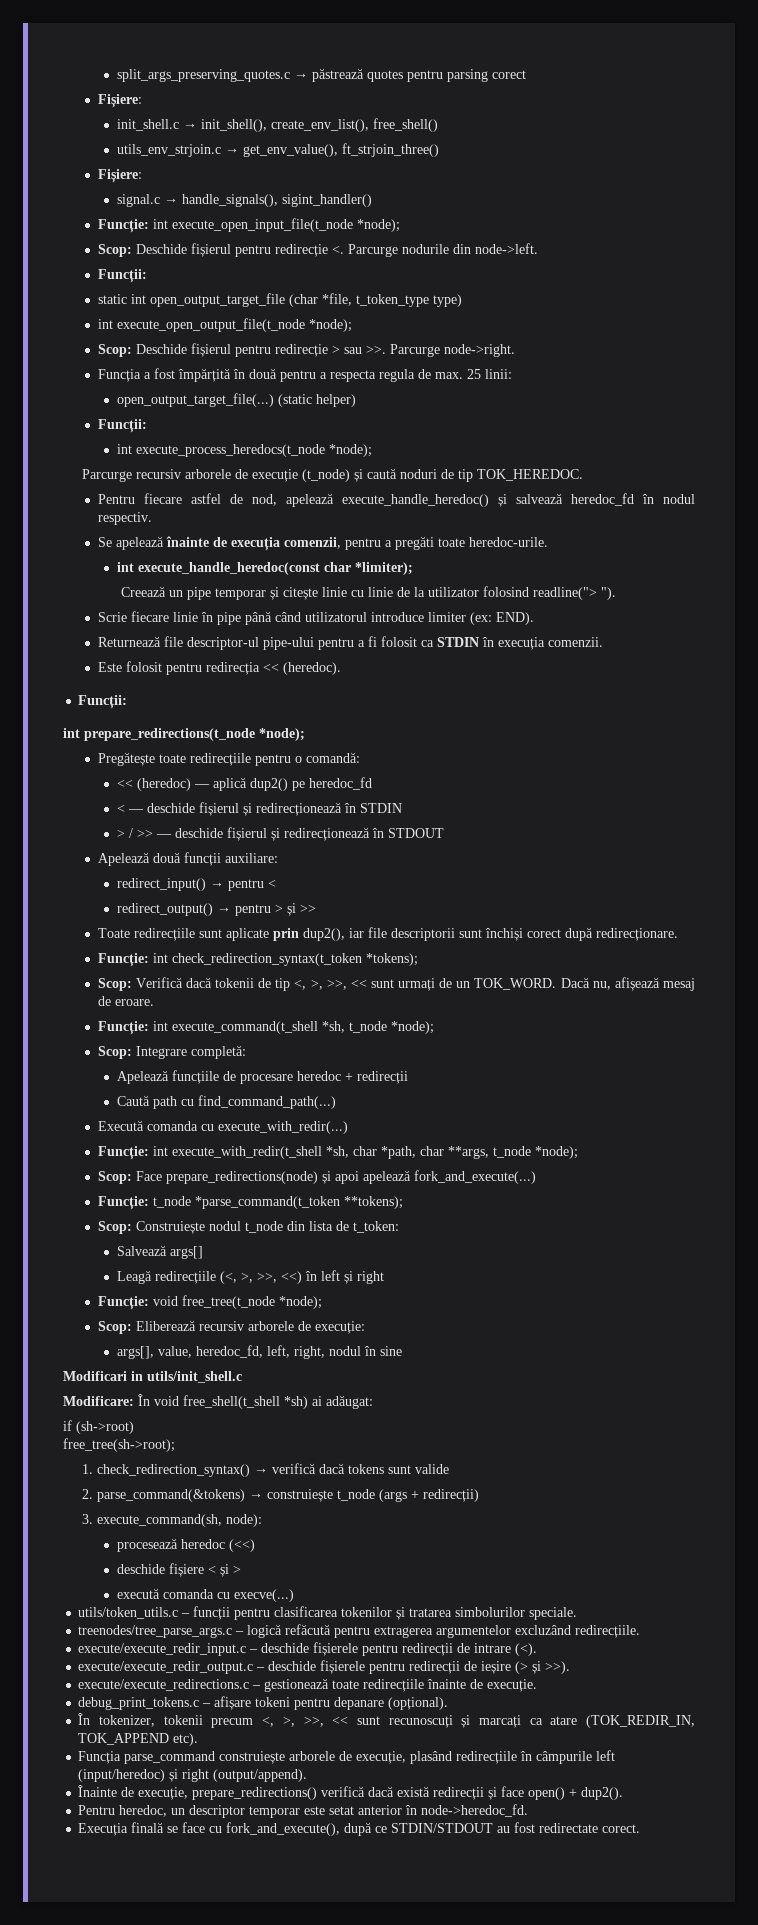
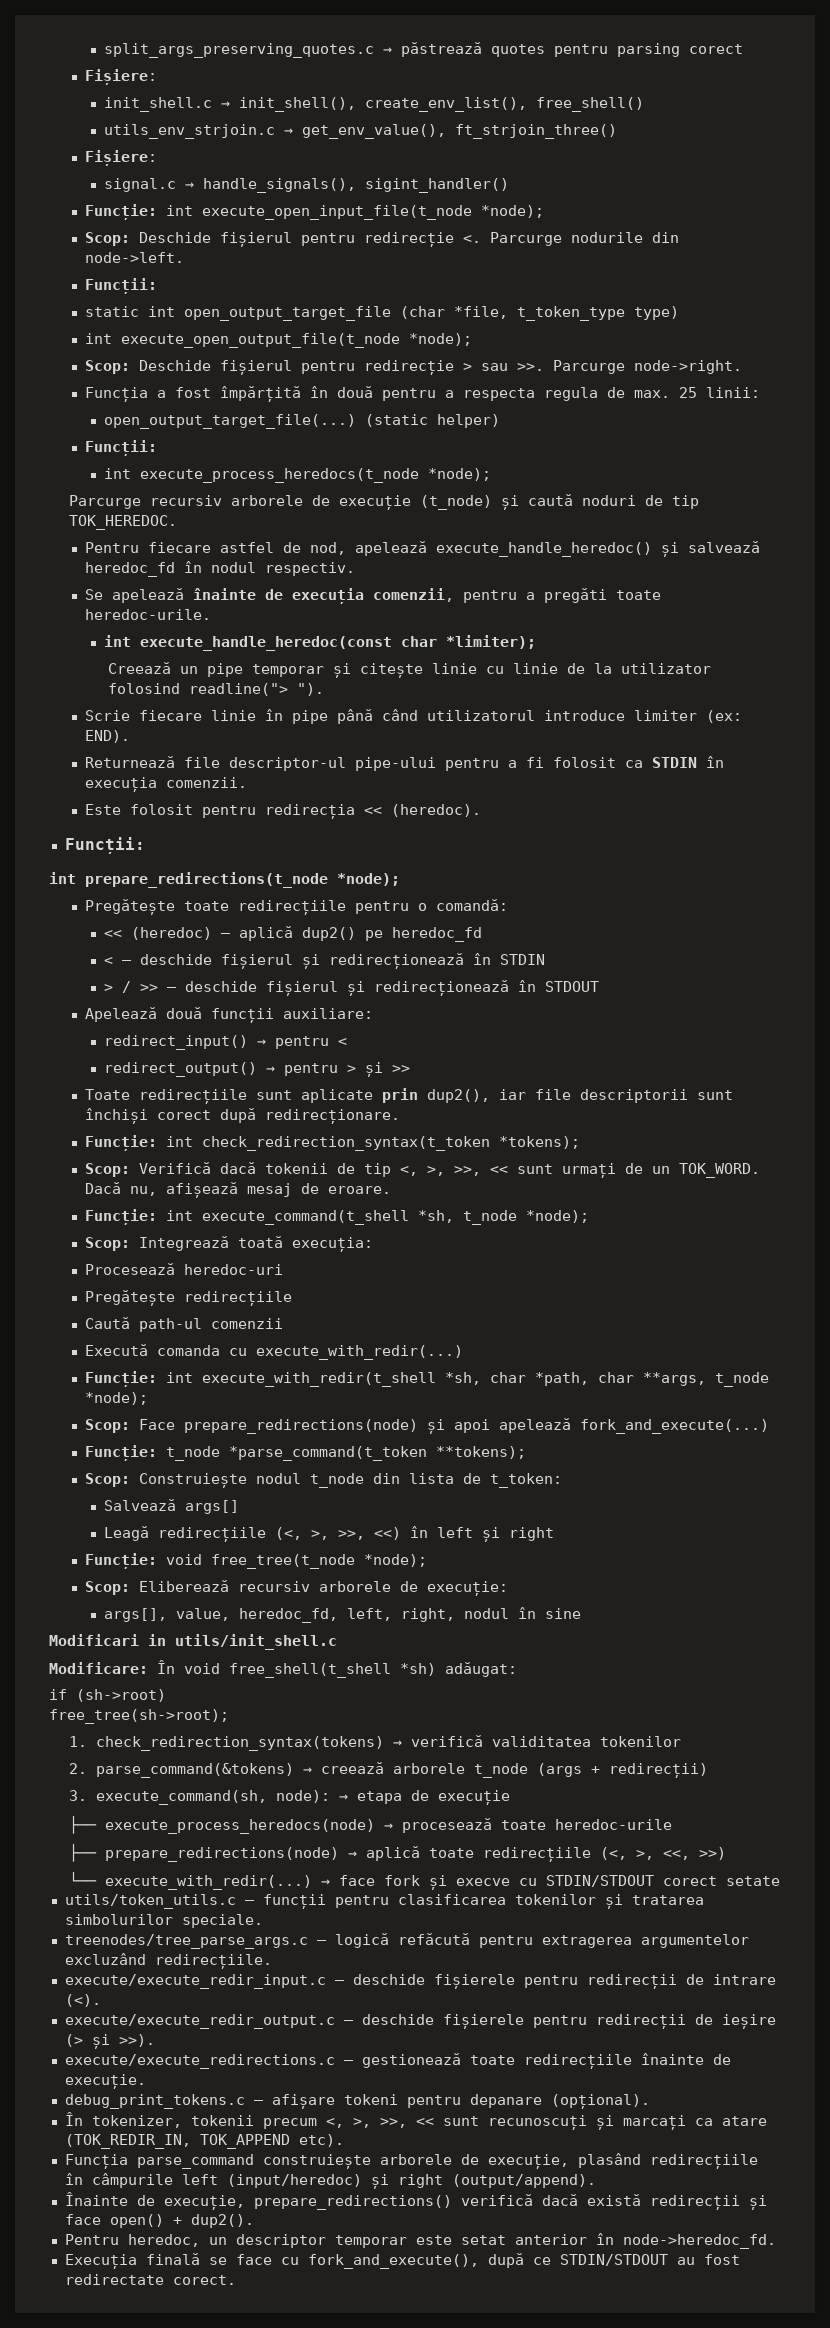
[135,1045,246,1059] [116,1070,408,1084] [116,1095,336,1109] Integrare completă: // Apelează funcțiile de procesare heredoc + redirecții // Caută path cu find_command_path(...) -> [138,1236,373,1252] [84,1263,283,1275] [84,1290,292,1306] [84,1317,283,1332] Integrează toată execuția: // Procesează heredoc-uri // Pregătește redirecțiile // Caută path-ul comenzii
[312,1396,322,1406] ai -> (436, 1669) none
[97,1464,251,1477] check_redirection_syntax() -> [95,1736,384,1751] check_redirection_syntax(tokens)
[319,1463,450,1474] dacă tokens sunt valide -> [491,1736,681,1747] validitatea tokenilor
[267,1489,334,1502] construiește -> [320,1762,465,1774] creează arborele
[116,1538,255,1552] [116,1563,241,1577] [116,1588,294,1602] // procesează heredoc (<<) // deschide fișiere < și > // execută comanda cu execve(...) -> [338,1790,510,1805] [68,1815,672,1834] [68,1843,726,1862] [68,1871,780,1890] → etapa de execuție // ├── execute_process_heredocs(node) → procesează toate heredoc-urile // ├── prepare_redirections(node) → aplică toate redirecțiile (<, >, <<, >>) // └── execute_with_redir(...) → face fork și execve cu STDIN/STDOUT corect setate

